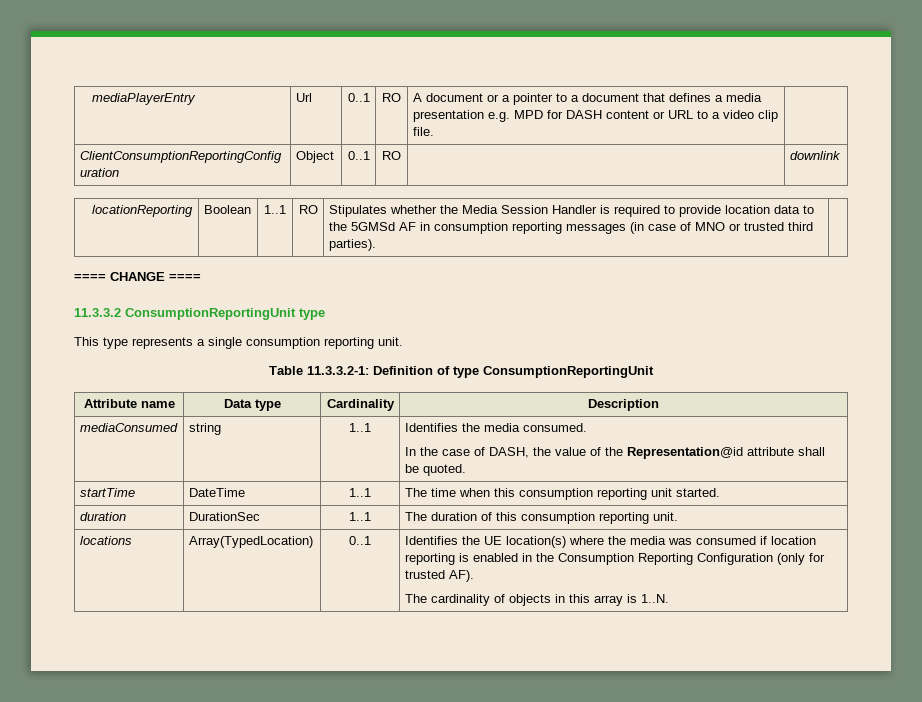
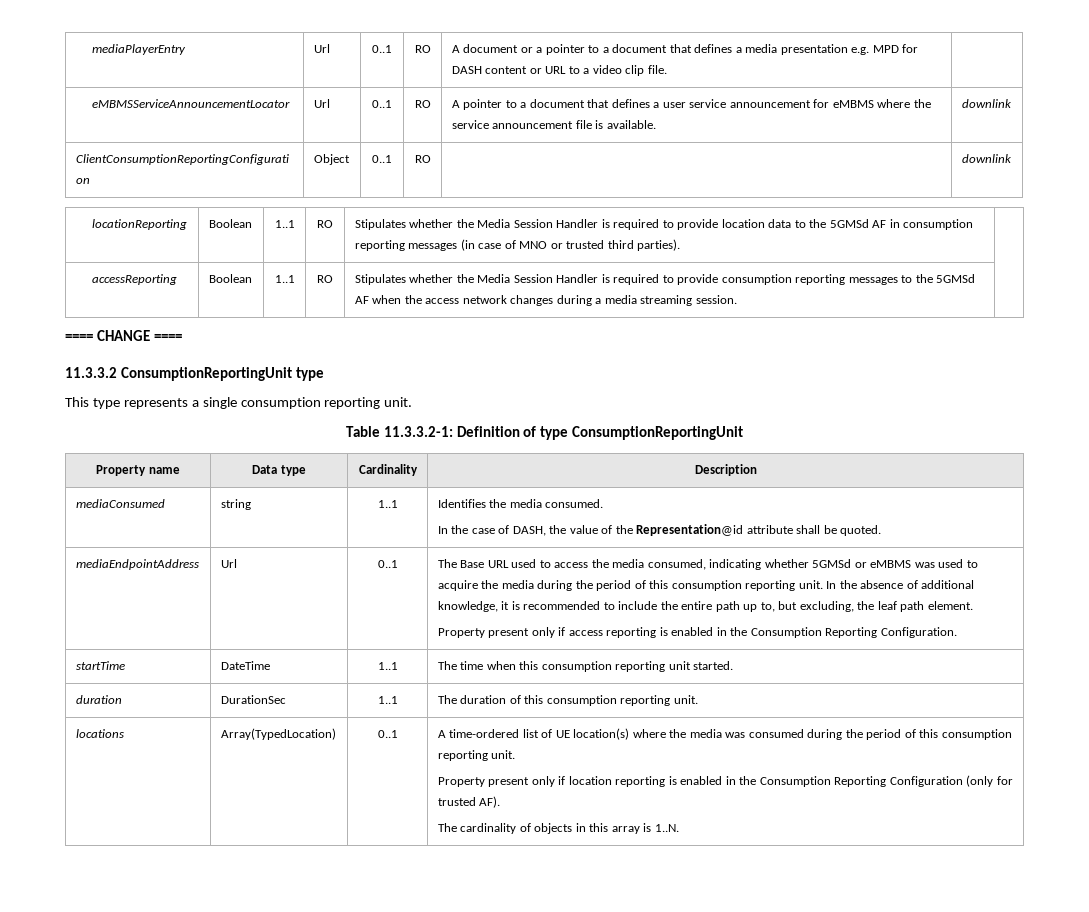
(434, 131) none -> [91,99,290,108] [313,99,330,108] [372,100,392,108] [414,100,431,108] [451,99,931,110] [451,120,656,129] [961,99,1012,108] // eMBMSServiceAnnouncementLocator | Url | 0..1 | RO | A pointer to a document that defines a user service announcement for eMBMS where the service announcement file is available. | downlink
(376, 245) none -> [91,274,177,285] [208,274,252,283] [274,275,295,283] [317,275,333,283] [354,274,976,285] [354,295,737,306] // accessReporting | Boolean | 1..1 | RO | Stipulates whether the Media Session Handler is required to provide consumption reporting messages to the 5GMSd AF when the access network changes during a media streaming session. |
[83,399,137,408] Attribute -> [96,465,147,476] Property
(466, 470) none -> [75,559,199,570] [220,559,237,568] [377,560,398,568] [437,559,978,570] [437,580,975,591] [437,601,973,612] [437,627,957,638] // mediaEndpointAddress | Url | 0..1 | The Base URL used to access the media consumed, indicating whether 5GMSd or eMBMS was used to acquire the media during the period of this consumption reporting unit. In the absence of additional knowledge, it is recommended to include the entire path up to, but excluding, the leaf path element. // Property present only if access reporting is enabled in the Consumption Reporting Configuration.
[404,536,480,545] Identifies the -> [437,729,553,738] A time-ordered list of
(756, 540) none -> [807,729,1012,740] [437,750,516,761] [437,776,555,787] during the period of this consumption reporting unit. // Property present only

